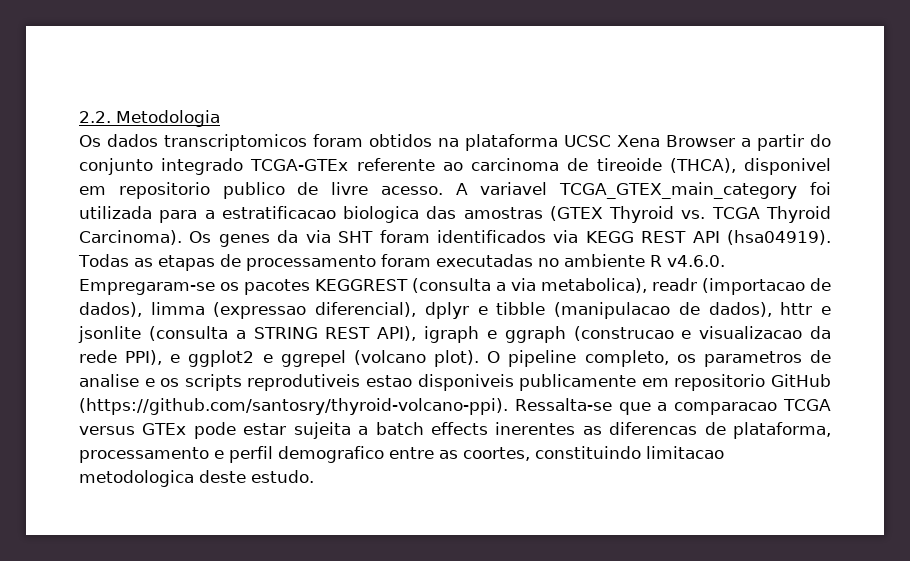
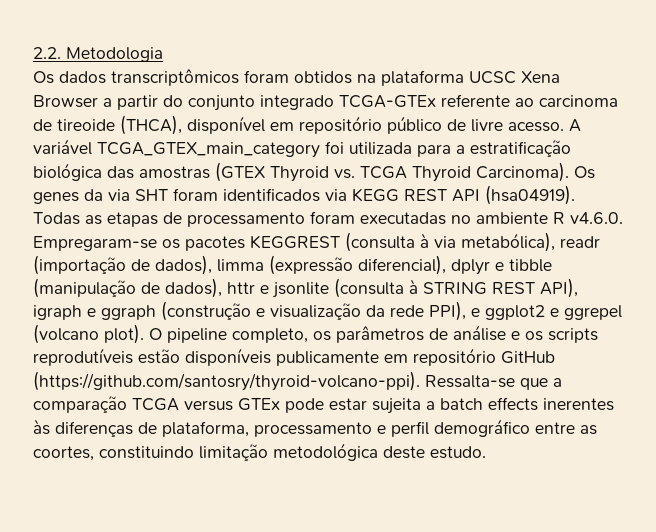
[164,134,307,151] transcriptomicos -> [111,69,239,86] transcriptômicos
[744,158,831,175] [79,182,285,199] disponivel em repositorio publico -> [187,116,442,134] disponível em repositório público
[480,182,548,195] variavel -> [33,139,92,155] variável
[221,206,420,223] estratificacao biologica -> [470,140,571,157] [33,163,102,181] estratificação biológica
[496,278,805,295] a via metabolica), readr (importacao -> [420,232,600,252] [33,255,126,275] à via metabólica), readr (importação
[213,302,307,319] (expressao -> [269,255,353,275] (expressão
[554,302,671,319] (manipulacao -> [33,278,136,298] (manipulação
[235,330,246,339] a -> [409,279,418,294] à
[573,326,803,341] (construcao e visualizacao -> [161,301,361,321] (construção e visualização
[703,350,831,367] [79,374,514,391] parametros de analise e os scripts reprodutiveis estao disponiveis -> [336,325,598,343] [33,348,271,366] parâmetros de análise e os scripts reprodutíveis estão disponíveis
[674,374,766,391] repositorio -> [413,348,496,366] repositório
[674,402,778,415] comparacao -> [33,396,127,413] comparação
[582,422,698,435] as diferencas -> [33,419,133,437] às diferenças
[278,446,384,463] demografico -> [434,419,530,437] demográfico
[646,446,724,459] [79,470,194,487] limitacao metodologica -> [199,443,378,461] limitação metodológica

